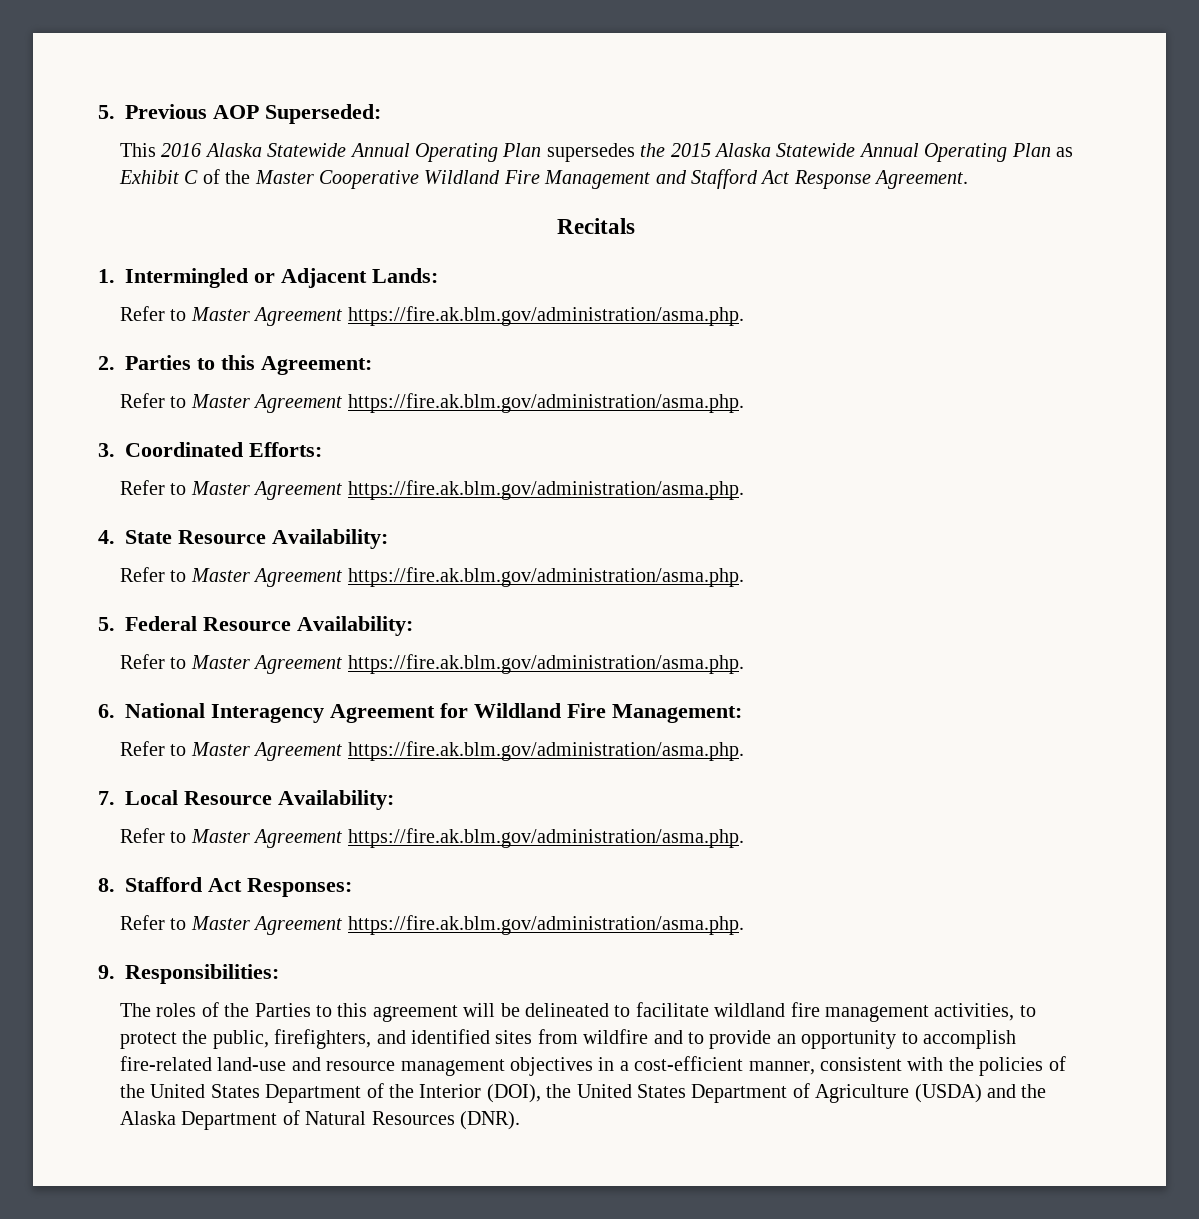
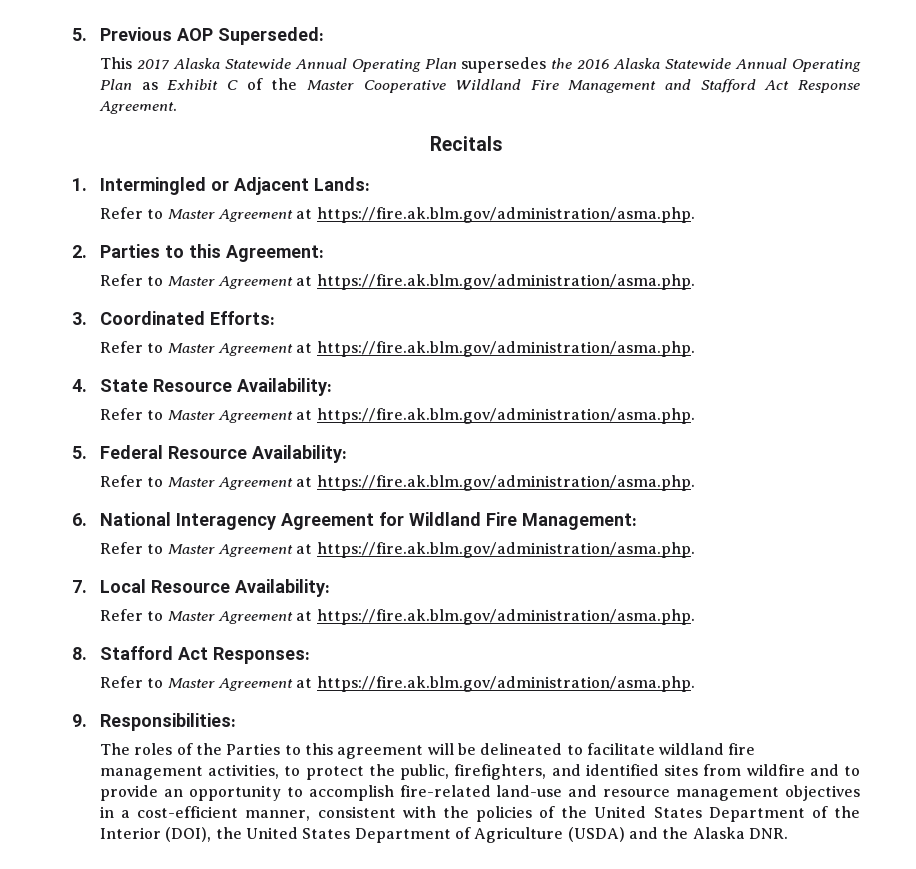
[161,143,202,157] 2016 -> [136,59,170,70] 2017
[670,143,711,157] 2015 -> [577,59,610,69] 2016
(343, 316) none -> [296,209,313,219] at
(343, 403) none -> [296,276,313,286] at
(343, 490) none -> [296,343,313,353] at
(343, 577) none -> [296,410,313,420] at
(343, 664) none -> [296,477,313,487] at
(343, 751) none -> [296,544,313,554] at
(343, 838) none -> [296,611,313,621] at
(343, 925) none -> [296,678,313,688] at
[181,1110,521,1130] Department of Natural Resources (DNR). -> [748,828,788,839] DNR.

